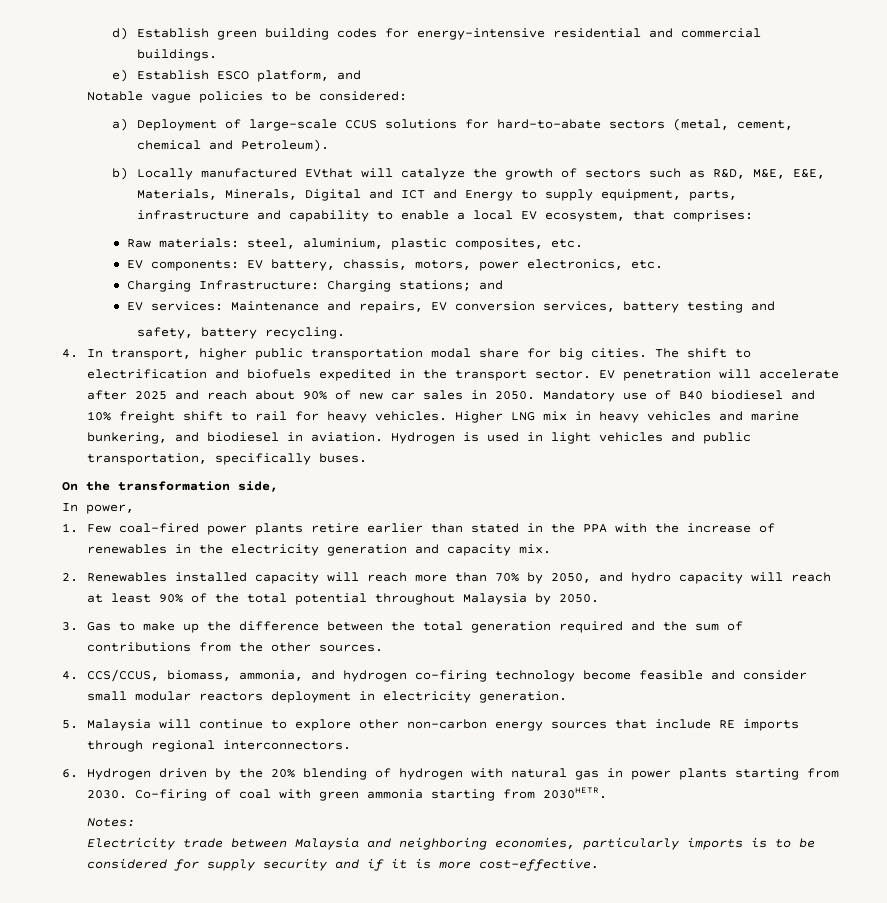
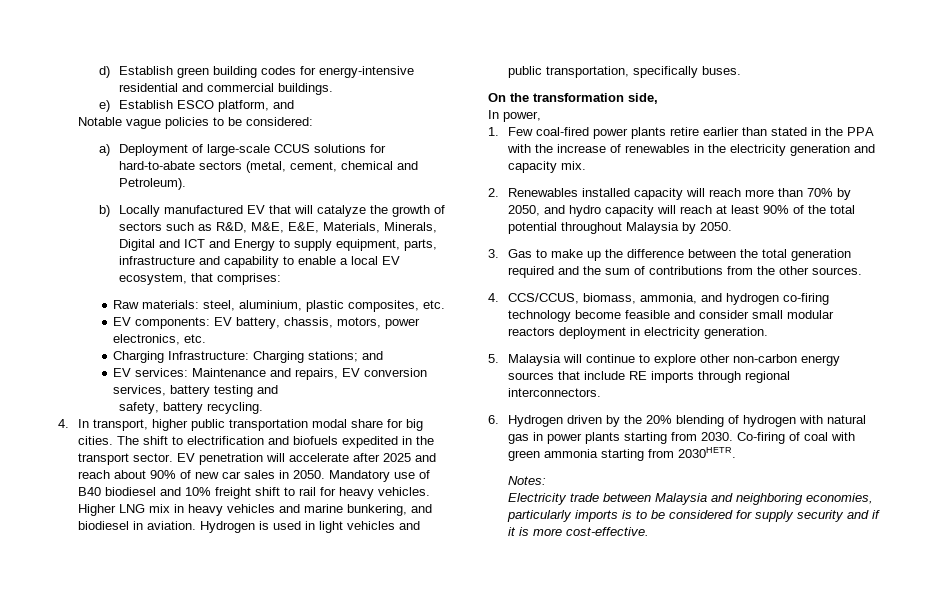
[304,168,353,178] EVthat -> [247,205,292,214] EV that

